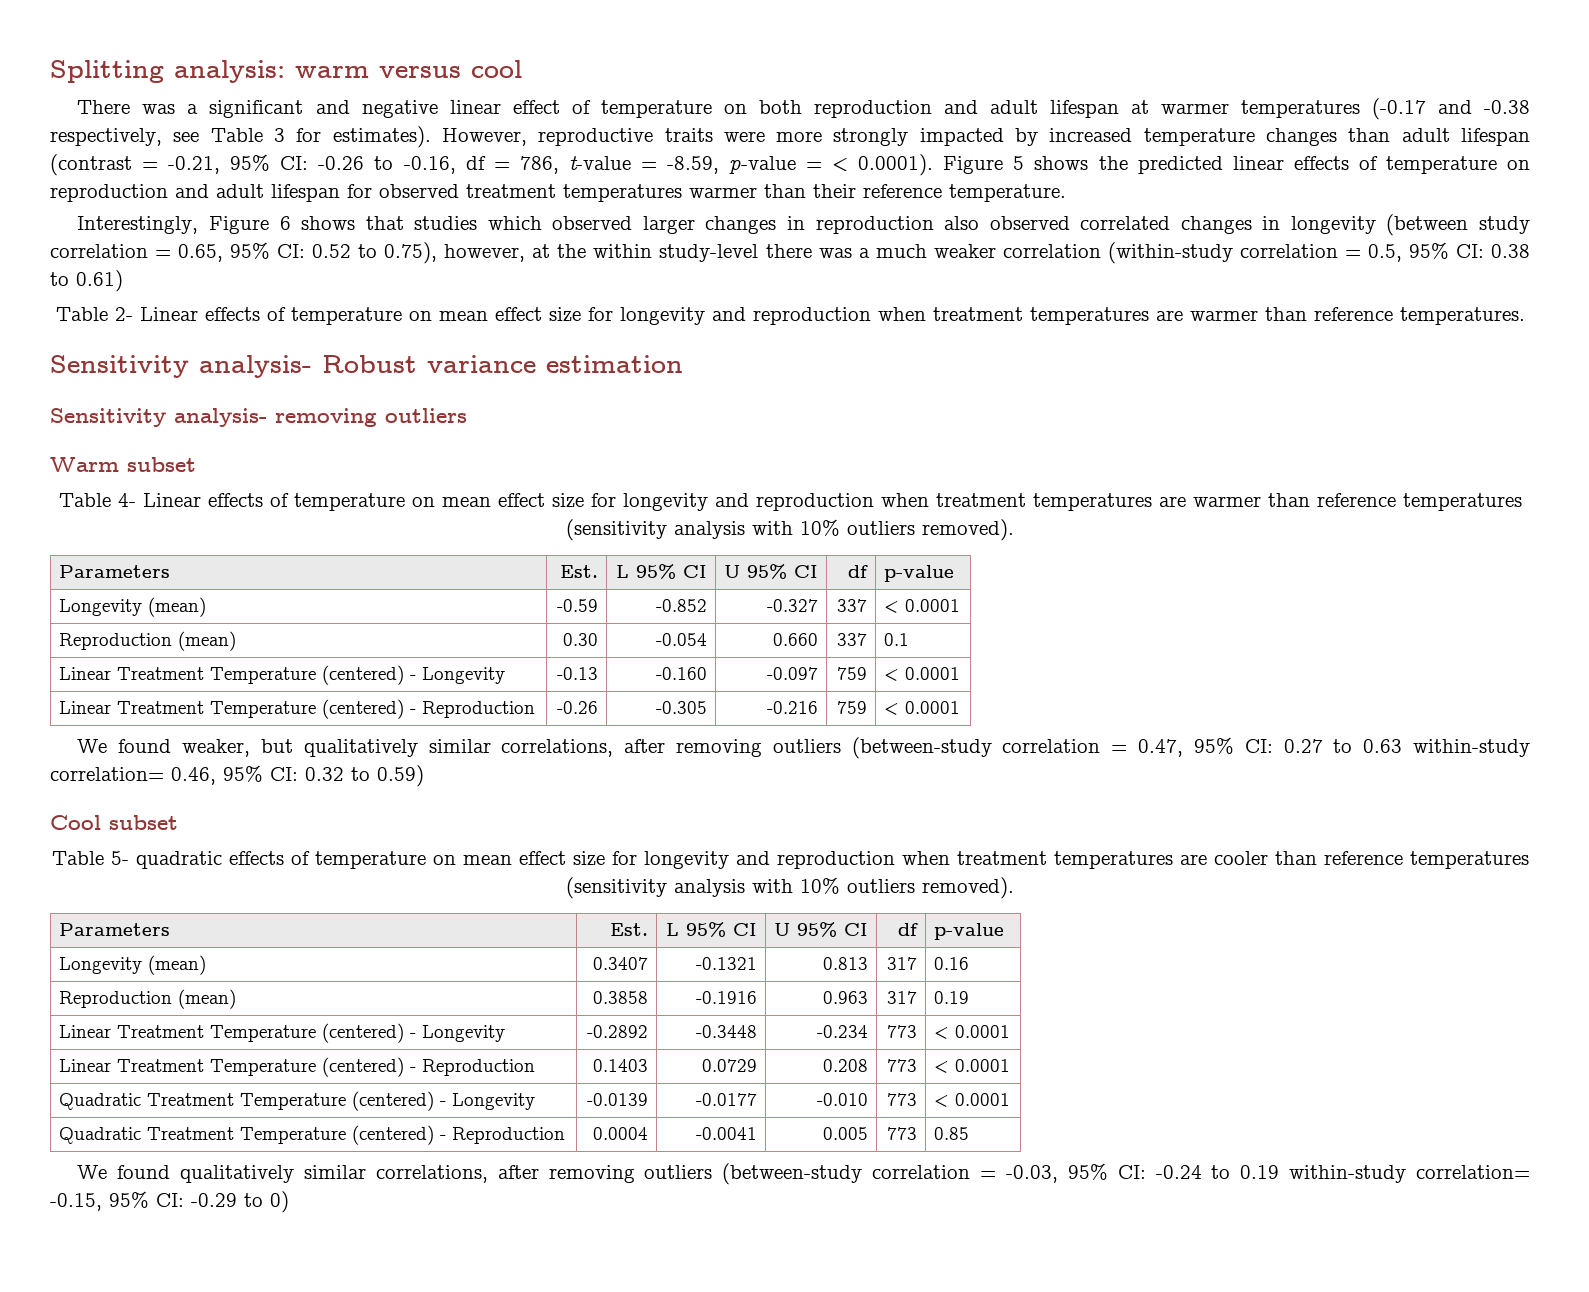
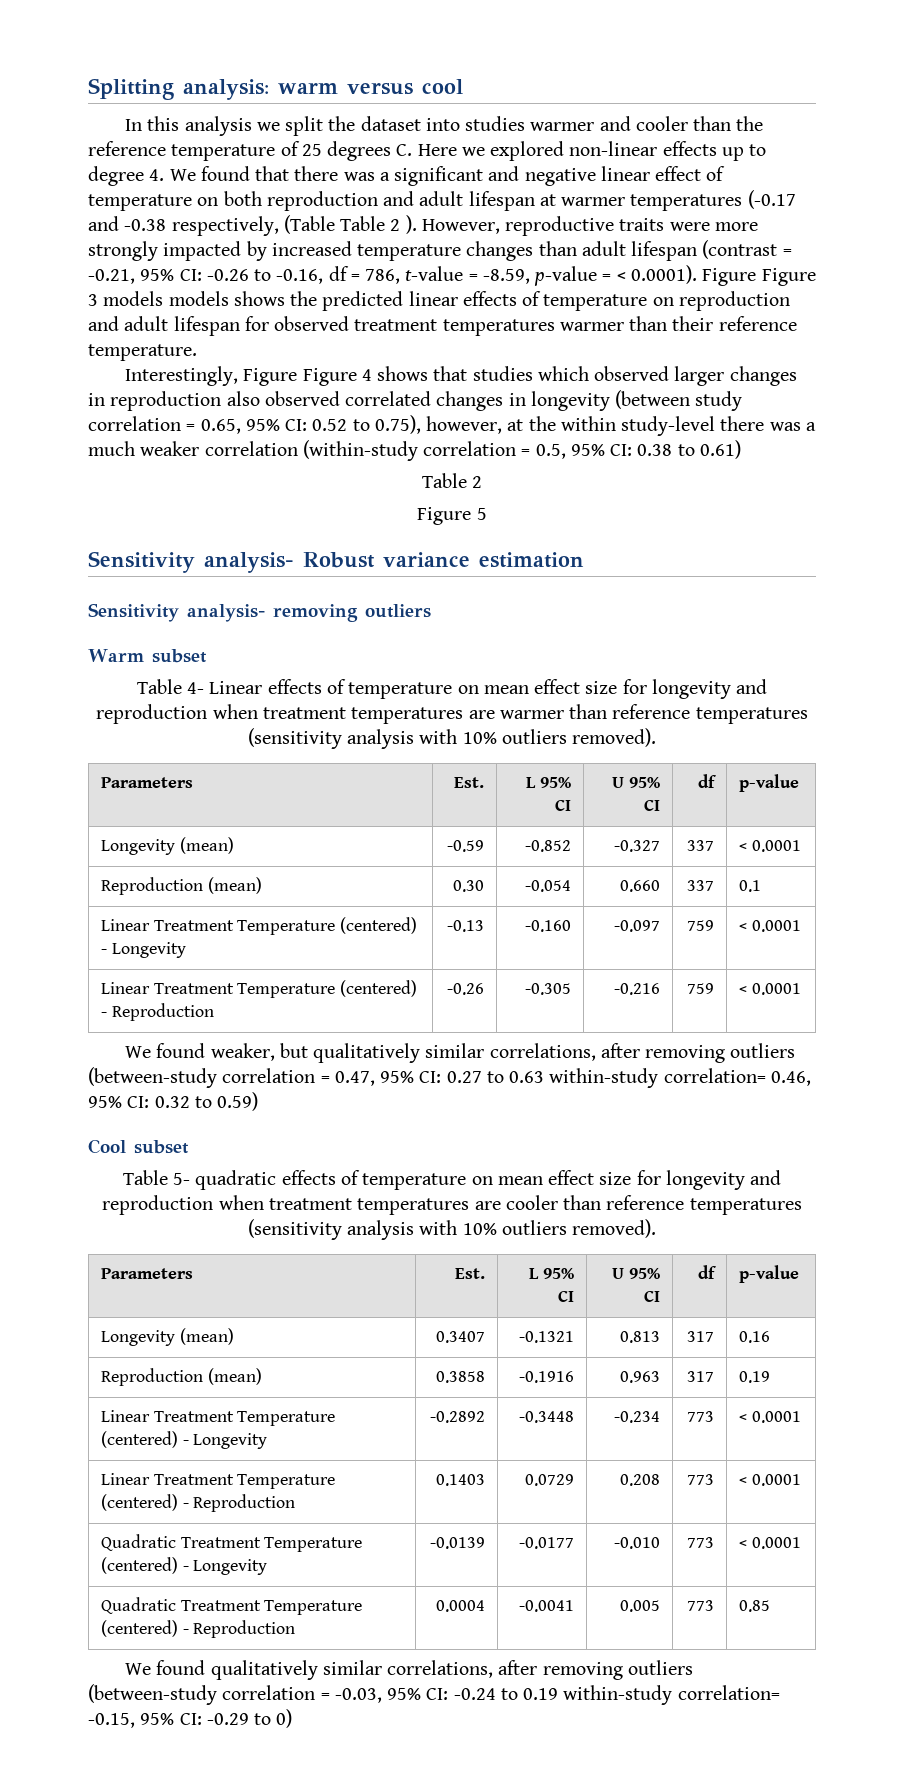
[77,100,131,114] There -> [125,116,764,136] [88,141,767,161] [88,166,339,186] In this analysis we split the dataset into studies warmer and cooler than the reference temperature of 25 degrees C. Here we explored non-linear effects up to degree 4. We found that there
[173,126,431,148] see Table 3 for estimates). -> [283,215,417,234] (Table Table 2 ).
[1013,156,1025,170] 5 -> [761,268,816,286] [88,291,229,306] Figure 3 models models
[279,216,291,230] 6 -> [302,368,372,386] Figure 4
[114,307,1525,325] 2- Linear effects of temperature on mean effect size for longevity and reproduction when treatment temperatures are warmer than reference temperatures. -> [472,476,483,488] [417,507,487,525] 2 // Figure 5

